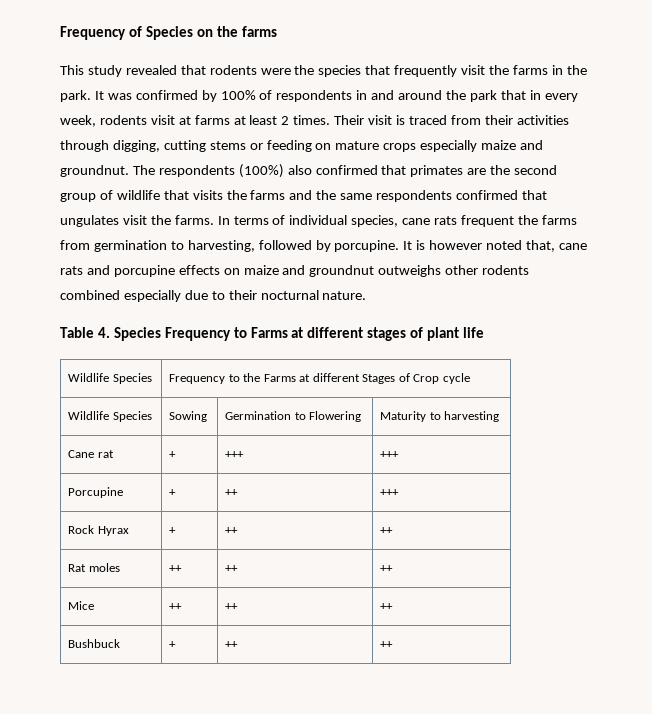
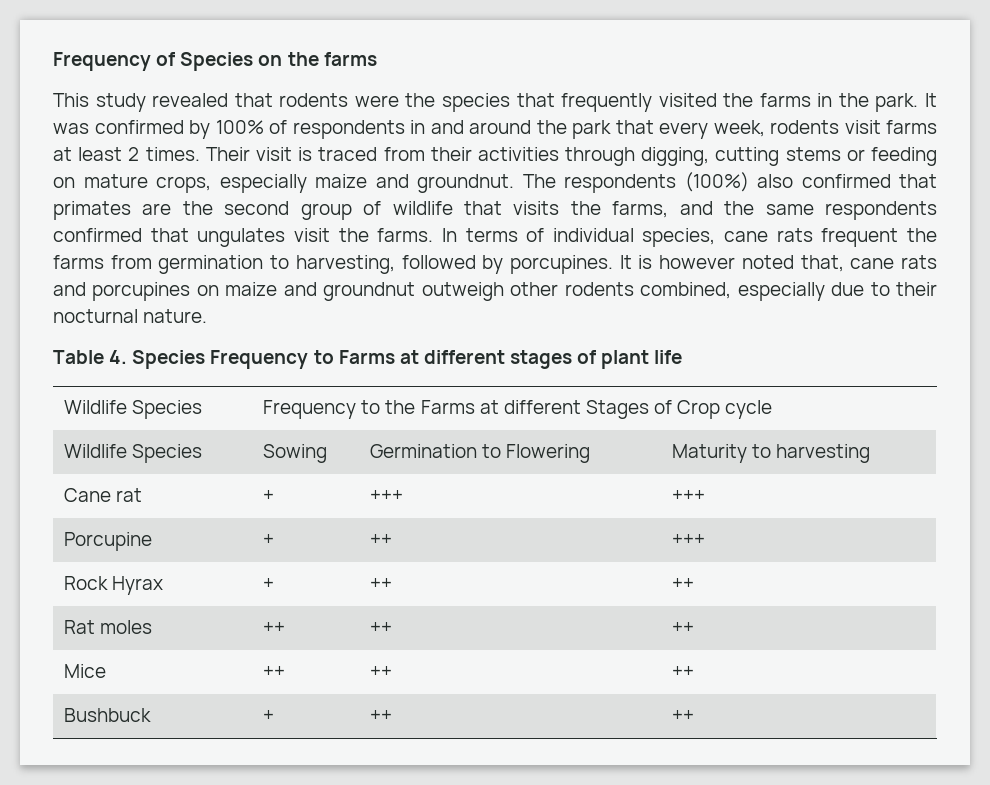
[461,65,486,75] visit -> [658,93,717,107] visited
[529,90,541,100] in -> (654, 127) none
[178,116,191,125] at -> (881, 127) none
[383,143,417,152] crops -> [156,176,211,193] crops,
[250,190,286,200] farms -> [612,201,669,218] farms,
[334,240,400,252] porcupine. -> [510,255,613,274] porcupines.
[113,265,220,277] porcupine effects -> [92,282,191,301] porcupines
[378,265,442,277] outweighs -> [421,282,504,301] outweigh
[60,290,120,300] combined -> [640,282,732,299] combined,

